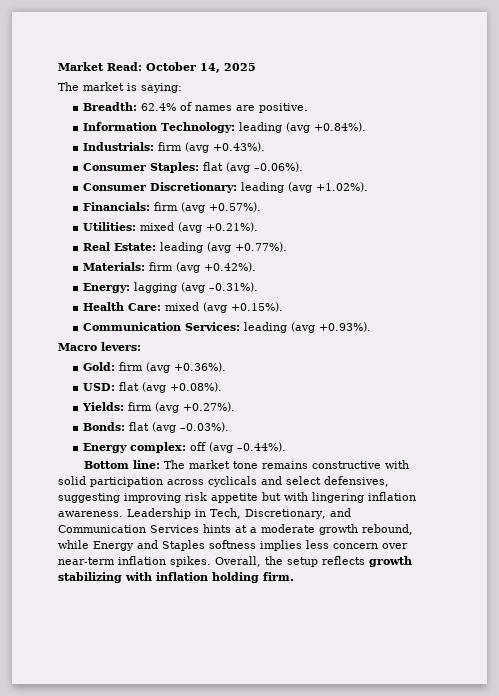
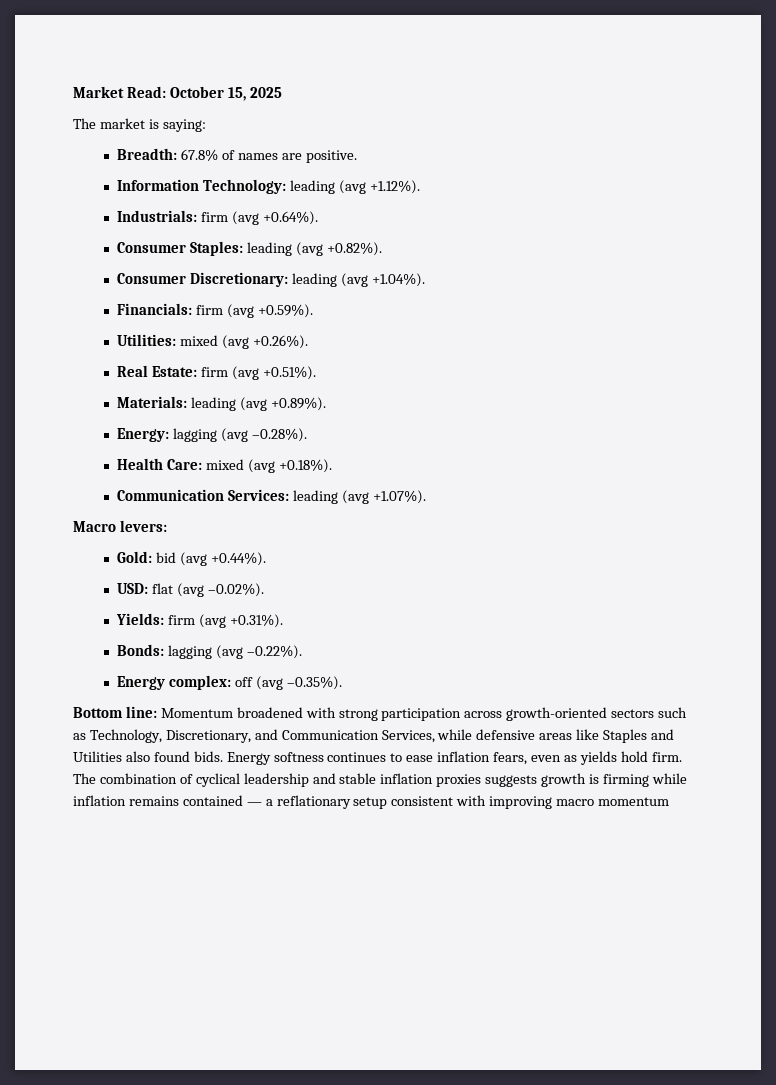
[200,63,220,73] 14, -> [227,87,246,101] 15,
[140,103,176,111] 62.4% -> [181,149,219,161] 67.8%
[313,122,366,132] +0.84%). -> [369,180,420,194] +1.12%).
[212,142,265,152] +0.43%). -> [262,211,318,225] +0.64%).
[202,162,303,173] flat (avg –0.06%). -> [247,242,382,256] leading (avg +0.82%).
[315,182,368,192] +1.02%). -> [371,273,425,287] +1.04%).
[208,202,261,212] +0.57%). -> [257,304,313,318] +0.59%).
[205,222,258,232] +0.21%). -> [252,335,308,349] +0.26%).
[159,242,287,253] [82,262,256,273] leading (avg +0.77%). // Materials: firm (avg +0.42%). -> [201,366,316,380] [117,396,326,411] firm (avg +0.51%). // Materials: leading (avg +0.89%).
[208,282,258,292] –0.31%). -> [251,428,307,442] –0.28%).
[230,302,283,312] +0.15%). -> [278,459,332,473] +0.18%).
[318,322,371,332] +0.93%). -> [372,490,426,504] +1.07%).
[118,362,226,373] firm (avg +0.36%). -> [156,552,266,566] bid (avg +0.44%).
[169,382,222,392] +0.08%). -> [207,583,264,597] –0.02%).
[182,402,235,412] +0.27%). -> [229,614,283,628] +0.31%).
[128,422,229,433] flat (avg –0.03%). -> [168,645,302,659] lagging (avg –0.22%).
[236,442,286,452] –0.44%). -> [286,676,342,690] –0.35%).
[164,460,410,469] [58,476,389,487] [58,492,416,503] [58,508,351,519] [58,524,413,535] [58,540,408,551] [58,556,412,567] [58,572,294,583] The market tone remains constructive with solid participation across cyclicals and select defensives, suggesting improving risk appetite but with lingering inflation awareness. Leadership in Tech, Discretionary, and Communication Services hints at a moderate growth rebound, while Energy and Staples softness implies less concern over near-term inflation spikes. Overall, the setup reflects growth stabilizing with inflation holding firm. -> [160,707,688,721] [73,729,675,743] [73,751,682,765] [73,773,687,787] [73,795,670,809] Momentum broadened with strong participation across growth-oriented sectors such as Technology, Discretionary, and Communication Services, while defensive areas like Staples and Utilities also found bids. Energy softness continues to ease inflation fears, even as yields hold firm. The combination of cyclical leadership and stable inflation proxies suggests growth is firming while inflation remains contained — a reflationary setup consistent with improving macro momentum

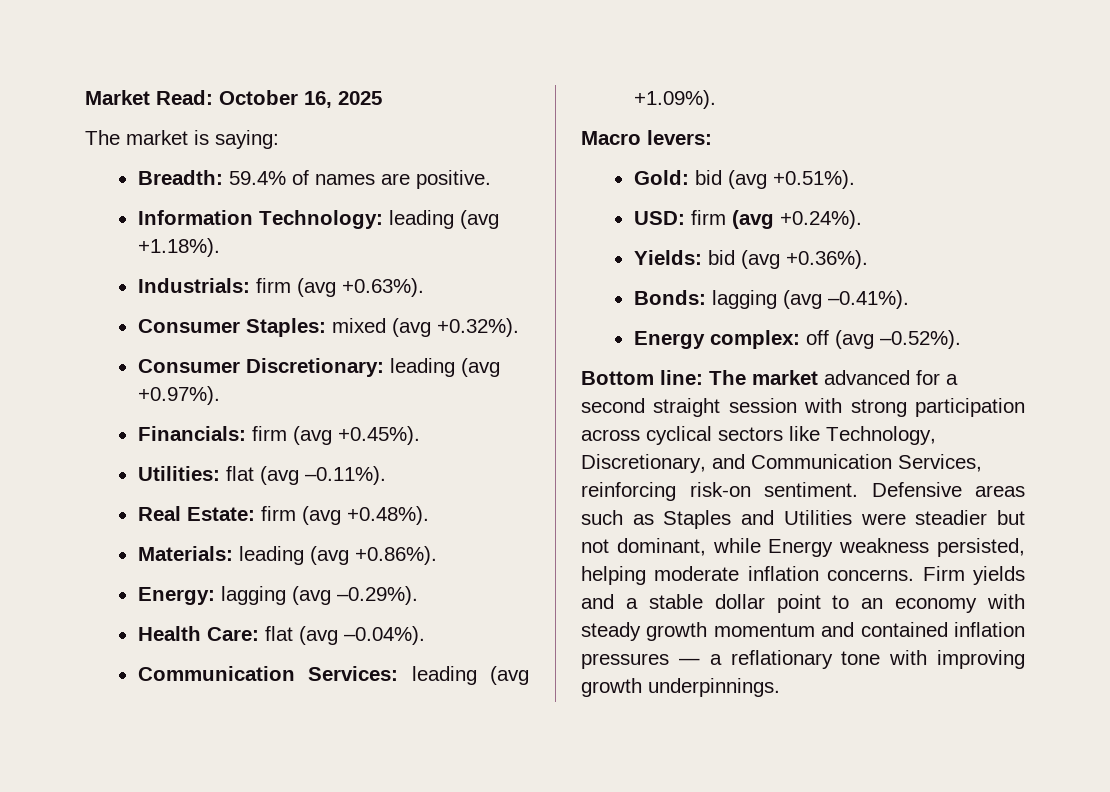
[227,87,246,101] 15, -> [304,91,332,108] 16,
[181,149,219,161] 67.8% -> [228,171,286,185] 59.4%
[369,180,420,194] +1.12%). -> [137,238,220,257] +1.18%).
[262,211,318,225] +0.64%). -> [341,278,424,297] +0.63%).
[247,242,382,256] leading (avg +0.82%). -> [331,318,519,337] mixed (avg +0.32%).
[371,273,425,287] +1.04%). -> [137,386,220,405] +0.97%).
[257,304,313,318] +0.59%). -> [337,426,420,445] +0.45%).
[180,335,308,349] mixed (avg +0.26%). -> [225,466,386,485] flat (avg –0.11%).
[262,366,316,380] +0.51%). -> [346,506,429,525] +0.48%).
[270,397,326,411] +0.89%). -> [354,546,437,565] +0.86%).
[251,428,307,442] –0.28%). -> [336,586,418,605] –0.29%).
[206,459,332,473] mixed (avg +0.18%). -> [264,626,425,645] flat (avg –0.04%).
[372,490,426,504] +1.07%). -> [633,90,716,109] +1.09%).
[210,552,266,566] +0.44%). -> [772,170,855,189] +0.51%).
[152,583,264,597] [116,613,283,628] flat (avg –0.02%). // Yields: firm (avg +0.31%). -> [690,210,862,229] [633,250,868,269] firm (avg +0.24%). // Yields: bid (avg +0.36%).
[246,645,302,659] –0.22%). -> [827,290,909,309] –0.41%).
[286,676,342,690] –0.35%). -> [879,330,961,349] –0.52%).
[160,707,688,721] [73,733,86,740] Momentum broadened with strong participation across growth-oriented sectors such as -> [709,370,958,385] [581,398,1025,417] [581,426,820,445] The market advanced for a second straight session with strong participation across cyclical sectors like
[437,729,675,743] [73,751,682,765] [73,773,687,787] [73,795,670,809] while defensive areas like Staples and Utilities also found bids. Energy softness continues to ease inflation fears, even as yields hold firm. The combination of cyclical leadership and stable inflation proxies suggests growth is firming while inflation remains contained — a reflationary setup consistent with improving macro momentum -> [581,482,1025,501] [581,510,1025,529] [581,538,1025,557] [581,566,1025,585] [581,594,1025,613] [581,622,1025,641] [581,650,1025,669] [581,678,780,697] reinforcing risk-on sentiment. Defensive areas such as Staples and Utilities were steadier but not dominant, while Energy weakness persisted, helping moderate inflation concerns. Firm yields and a stable dollar point to an economy with steady growth momentum and contained inflation pressures — a reflationary tone with improving growth underpinnings.

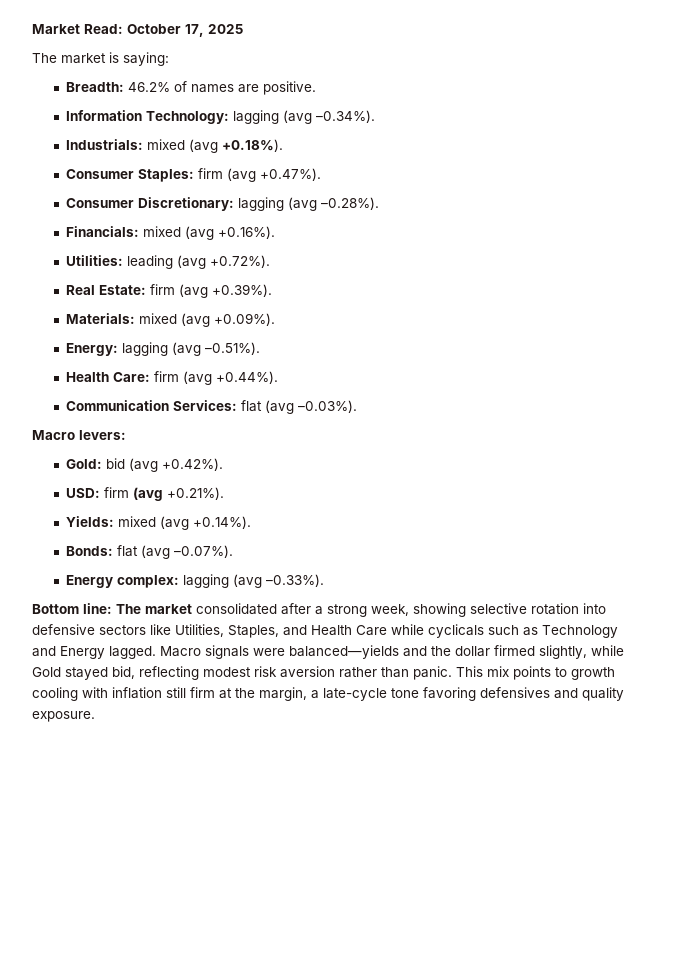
[304,91,332,108] 16, -> [185,24,204,37] 17,
[228,171,286,185] 59.4% -> [127,82,170,92] 46.2%
[388,210,499,229] [137,238,220,257] [137,278,424,297] leading (avg +1.18%). // Industrials: firm (avg +0.63%). -> [232,110,375,124] [65,139,283,153] lagging (avg –0.34%). // Industrials: mixed (avg +0.18%).
[331,318,519,337] mixed (avg +0.32%). -> [197,168,321,182] firm (avg +0.47%).
[389,358,500,377] [137,386,220,405] [137,426,420,445] [137,466,386,485] leading (avg +0.97%). // Financials: firm (avg +0.45%). // Utilities: flat (avg –0.11%). -> [237,197,379,211] [65,226,275,240] [65,255,270,269] lagging (avg –0.28%). // Financials: mixed (avg +0.16%). // Utilities: leading (avg +0.72%).
[346,506,429,525] +0.48%). -> [211,284,272,297] +0.39%).
[238,546,437,565] leading (avg +0.86%). -> [138,313,275,327] mixed (avg +0.09%).
[336,586,418,605] –0.29%). -> [204,342,260,355] –0.51%).
[264,626,425,645] flat (avg –0.04%). -> [153,371,278,385] firm (avg +0.44%).
[411,666,529,685] [633,90,716,109] leading (avg +1.09%). -> [240,400,357,414] flat (avg –0.03%).
[772,170,855,189] +0.51%). -> [161,458,223,471] +0.42%).
[779,210,862,229] +0.24%). -> [166,487,224,500] +0.21%).
[707,250,868,269] [633,290,909,309] bid (avg +0.36%). // Bonds: lagging (avg –0.41%). -> [117,516,251,530] [65,545,233,559] mixed (avg +0.14%). // Bonds: flat (avg –0.07%).
[805,330,961,349] off (avg –0.52%). -> [182,574,324,588] lagging (avg –0.33%).
[824,370,958,385] [581,398,1025,417] [581,426,936,445] [581,454,982,473] [581,482,1025,501] [581,510,1025,529] [581,538,1025,557] [581,566,1025,585] [581,594,1025,613] [581,622,1025,641] [581,650,1025,669] [581,678,780,697] advanced for a second straight session with strong participation across cyclical sectors like Technology, Discretionary, and Communication Services, reinforcing risk-on sentiment. Defensive areas such as Staples and Utilities were steadier but not dominant, while Energy weakness persisted, helping moderate inflation concerns. Firm yields and a stable dollar point to an economy with steady growth momentum and contained inflation pressures — a reflationary tone with improving growth underpinnings. -> [196,603,606,617] [32,624,618,638] [32,645,624,659] [32,666,615,680] [32,687,624,701] [32,711,95,722] consolidated after a strong week, showing selective rotation into defensive sectors like Utilities, Staples, and Health Care while cyclicals such as Technology and Energy lagged. Macro signals were balanced—yields and the dollar firmed slightly, while Gold stayed bid, reflecting modest risk aversion rather than panic. This mix points to growth cooling with inflation still firm at the margin, a late-cycle tone favoring defensives and quality exposure.

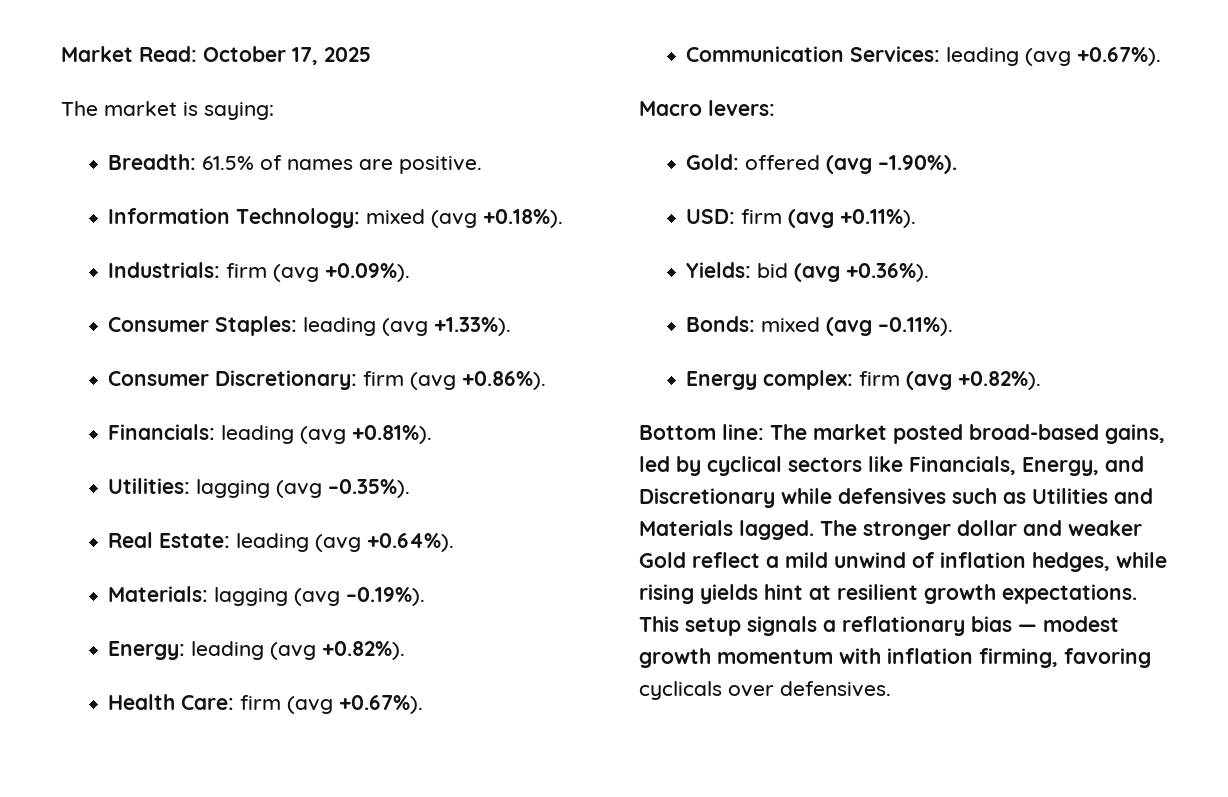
[127,82,170,92] 46.2% -> [202,156,255,170] 61.5%
[232,110,375,124] [65,139,143,150] lagging (avg –0.34%). // Industrials: -> (361, 218) none
(283, 145) none -> [108,262,411,282] // Industrials: firm (avg +0.09%).
[197,168,321,182] firm (avg +0.47%). -> [303,317,512,336] leading (avg +1.33%).
[237,197,379,211] [65,226,275,240] [65,255,270,269] [65,284,272,298] [65,313,275,327] [65,342,260,356] lagging (avg –0.28%). // Financials: mixed (avg +0.16%). // Utilities: leading (avg +0.72%). // Real Estate: firm (avg +0.39%). // Materials: mixed (avg +0.09%). // Energy: lagging (avg –0.51%). -> [363,371,547,390] [108,424,433,444] [108,478,411,498] [108,532,455,552] [108,586,426,606] [108,641,406,660] firm (avg +0.86%). // Financials: leading (avg +0.81%). // Utilities: lagging (avg –0.35%). // Real Estate: leading (avg +0.64%). // Materials: lagging (avg –0.19%). // Energy: leading (avg +0.82%).
[215,371,278,384] +0.44%). -> [339,695,424,714] +0.67%).
[240,400,357,414] flat (avg –0.03%). -> [946,47,1162,66] leading (avg +0.67%).
[105,458,223,472] bid (avg +0.42%). -> [745,155,958,174] offered (avg –1.90%).
[166,487,224,500] +0.21%). -> [840,209,917,228] +0.11%).
[117,516,251,530] [65,545,233,559] mixed (avg +0.14%). // Bonds: flat (avg –0.07%). -> [757,263,930,282] [686,316,954,336] bid (avg +0.36%). // Bonds: mixed (avg –0.11%).
[182,574,324,588] lagging (avg –0.33%). -> [859,371,1042,390] firm (avg +0.82%).
[196,603,606,617] [32,624,618,638] [32,645,624,659] [32,666,615,680] [32,687,624,701] [32,711,95,722] consolidated after a strong week, showing selective rotation into defensive sectors like Utilities, Staples, and Health Care while cyclicals such as Technology and Energy lagged. Macro signals were balanced—yields and the dollar firmed slightly, while Gold stayed bid, reflecting modest risk aversion rather than panic. This mix points to growth cooling with inflation still firm at the margin, a late-cycle tone favoring defensives and quality exposure. -> [893,424,1165,444] [639,456,1144,476] [639,488,1153,508] [639,520,1142,540] [639,552,1167,572] [639,584,1137,604] [639,616,1119,636] [639,648,1151,668] [639,681,891,700] posted broad-based gains, led by cyclical sectors like Financials, Energy, and Discretionary while defensives such as Utilities and Materials lagged. The stronger dollar and weaker Gold reflect a mild unwind of inflation hedges, while rising yields hint at resilient growth expectations. This setup signals a reflationary bias — modest growth momentum with inflation firming, favoring cyclicals over defensives.

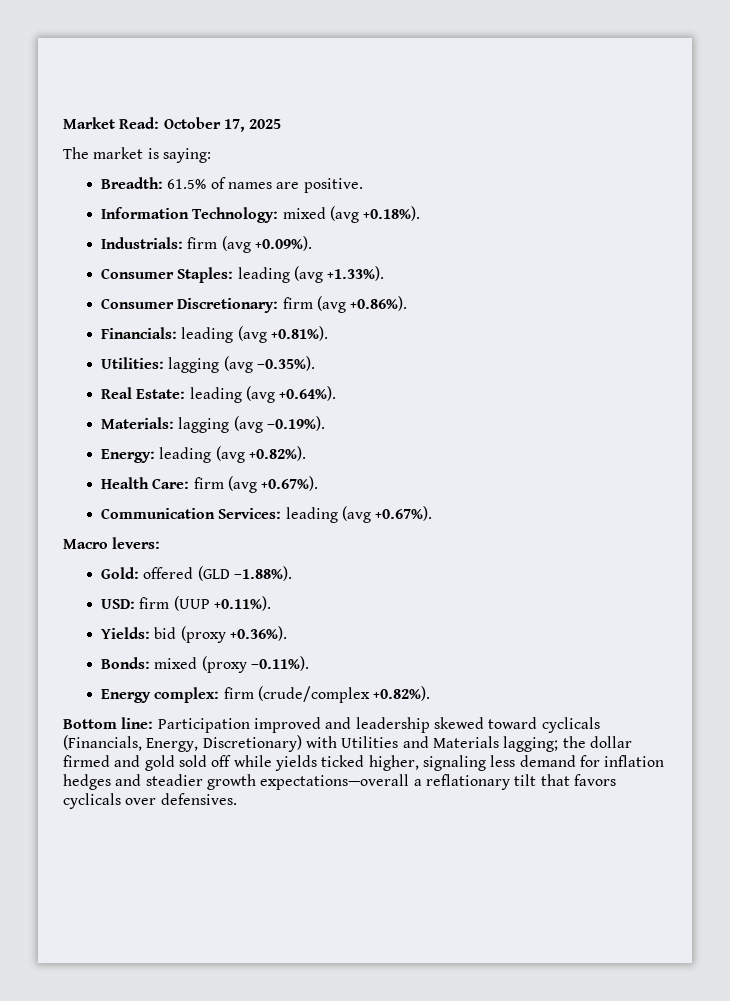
[826,155,958,174] (avg –1.90%). -> [197,566,292,581] (GLD –1.88%).
[788,209,835,228] (avg -> [173,596,210,611] (UUP
[794,263,841,282] (avg -> [180,626,226,643] (proxy
[826,317,873,336] (avg -> [201,656,247,673] (proxy
[906,371,953,390] (avg -> [257,686,370,703] (crude/complex
[770,424,1165,444] [639,456,1144,476] [639,488,1153,508] [639,520,1142,540] [639,552,1167,572] [639,584,1137,604] [639,616,1119,636] [639,648,1151,668] The market posted broad-based gains, led by cyclical sectors like Financials, Energy, and Discretionary while defensives such as Utilities and Materials lagged. The stronger dollar and weaker Gold reflect a mild unwind of inflation hedges, while rising yields hint at resilient growth expectations. This setup signals a reflationary bias — modest growth momentum with inflation firming, favoring -> [157,717,600,733] [63,735,632,752] [63,755,665,771] [63,774,616,790] Participation improved and leadership skewed toward cyclicals (Financials, Energy, Discretionary) with Utilities and Materials lagging; the dollar firmed and gold sold off while yields ticked higher, signaling less demand for inflation hedges and steadier growth expectations—overall a reflationary tilt that favors

